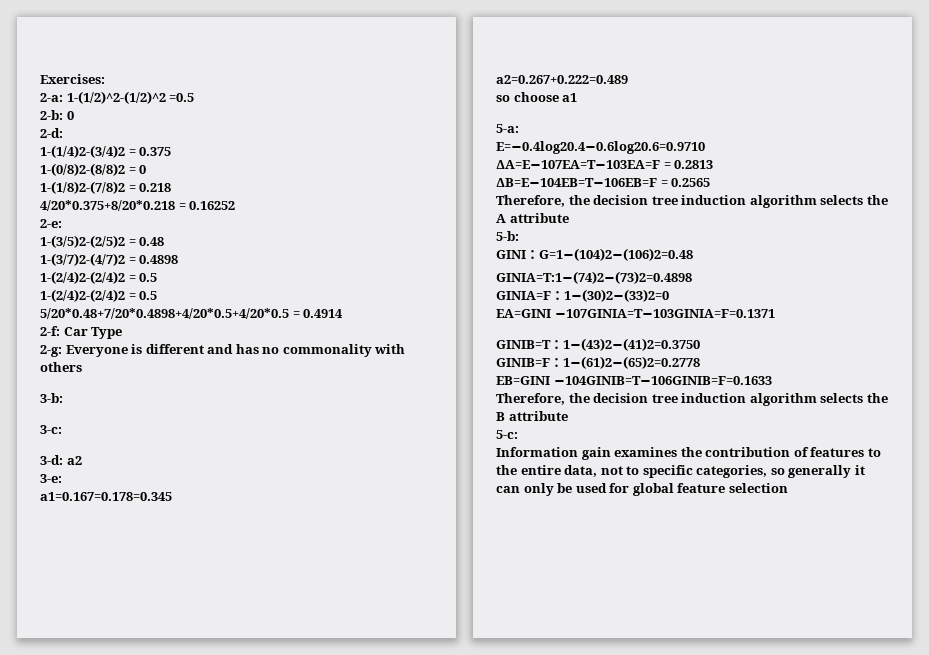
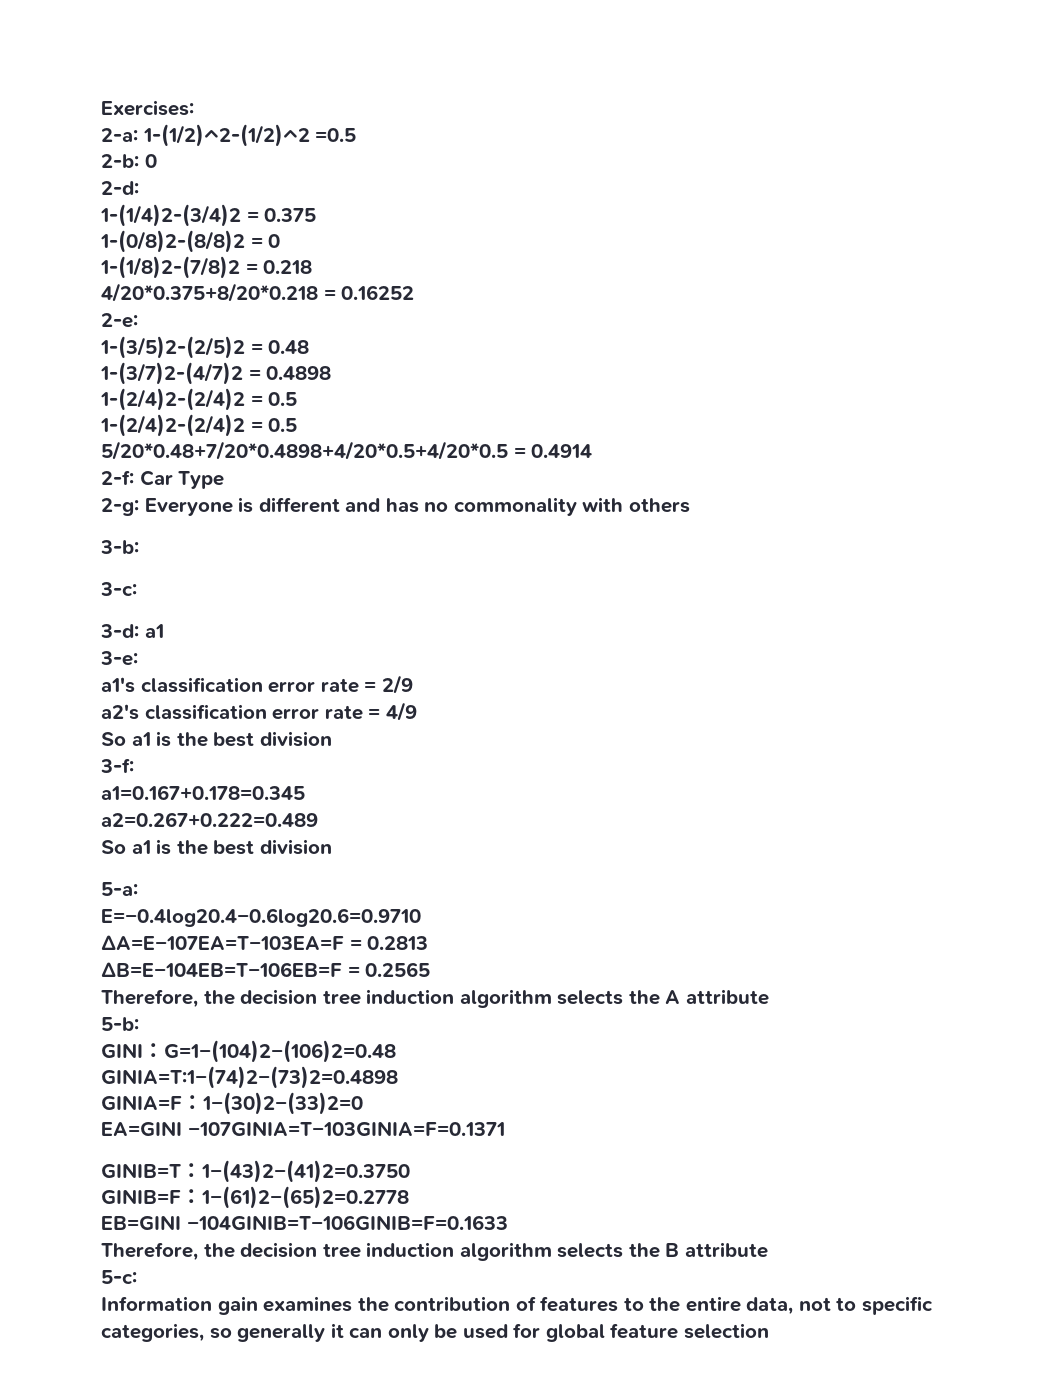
[66,456,82,465] a2 -> [144,624,164,638] a1
[40,492,172,501] a1=0.167=0.178=0.345 -> [101,675,413,694] [101,702,417,721] [101,731,332,747] [100,758,134,773] [101,785,305,800] a1's classification error rate = 2/9 // a2's classification error rate = 4/9 // So a1 is the best division // 3-f: // a1=0.167+0.178=0.345
[496,92,578,102] so choose a1 -> [101,839,332,855] So a1 is the best division

